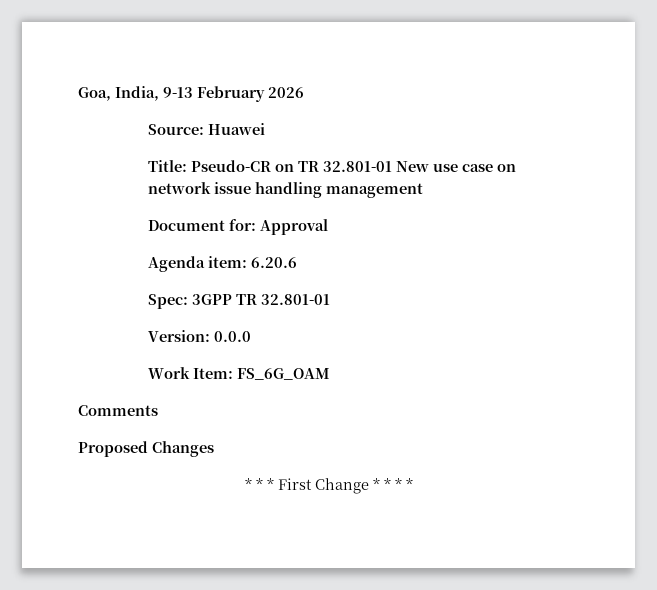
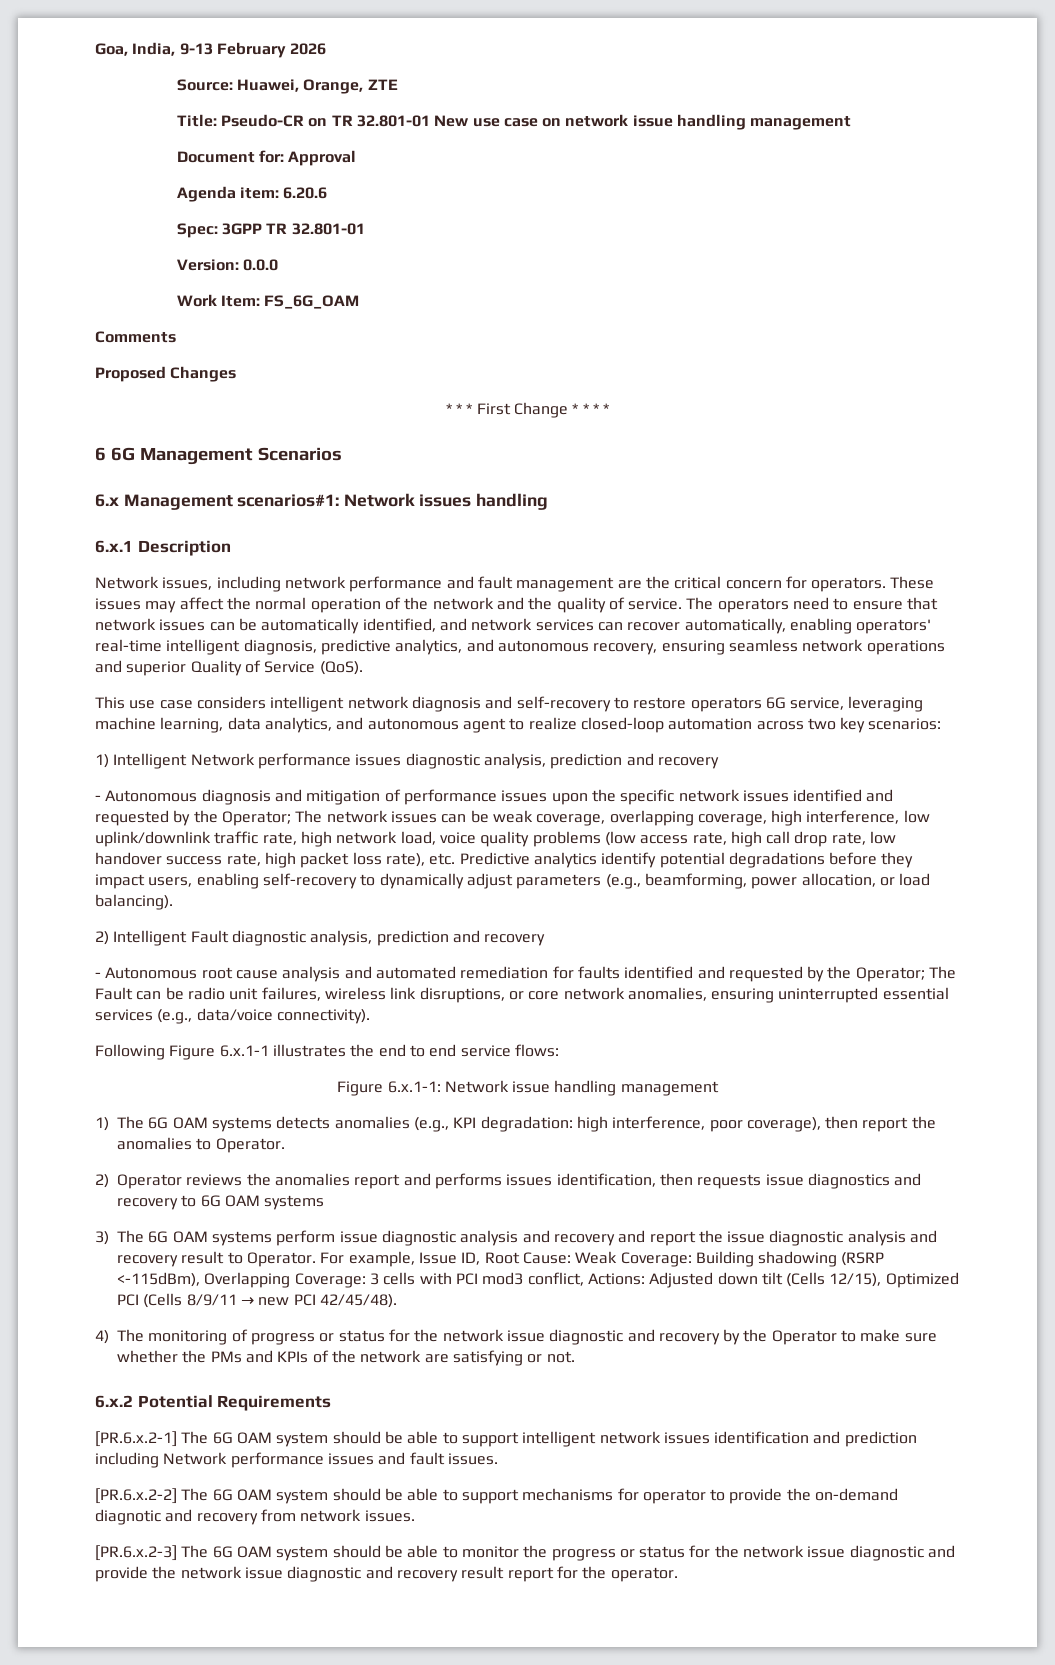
[208,123,266,135] Huawei -> [236,79,398,94] Huawei, Orange, ZTE
(413, 484) none -> [95,447,342,465] [95,493,548,510] [95,540,231,556] [95,576,935,592] [95,597,939,613] [95,618,932,634] [95,639,945,655] [95,660,363,676] [95,696,924,712] [95,717,942,733] [95,753,719,769] [95,789,894,805] [95,810,930,826] [95,831,897,847] [95,852,914,868] [95,873,931,889] [95,894,173,910] [95,930,546,946] [95,966,957,982] [95,987,949,1003] [95,1008,370,1024] [95,1044,559,1060] [337,1080,719,1096] [95,1116,936,1132] [117,1137,285,1153] [95,1173,922,1189] [117,1195,325,1210] [95,1230,938,1246] [117,1251,885,1267] [117,1272,959,1288] [117,1293,397,1308] [95,1329,937,1345] [117,1350,575,1366] [95,1395,332,1411] [95,1431,917,1447] [95,1452,498,1468] [95,1488,899,1504] [95,1509,415,1525] [95,1545,956,1561] [95,1566,678,1582] // 6 6G Management Scenarios // 6.x Management scenarios#1: Network issues handling // 6.x.1 Description // Network issues, including network performance and fault management are the critical concern for operators. These issues may affect the normal operation of the network and the quality of service. The operators need to ensure that network issues can be automatically identified, and network services can recover automatically, enabling operators' real-time intelligent diagnosis, predictive analytics, and autonomous recovery, ensuring seamless network operations and superior Quality of Service (QoS). // This use case considers intelligent network diagnosis and self-recovery to restore operators 6G service, leveraging machine learning, data analytics, and autonomous agent to realize closed-loop automation across two key scenarios: // 1) Intelligent Network performance issues diagnostic analysis, prediction and recovery // - Autonomous diagnosis and mitigation of performance issues upon the specific network issues identified and requested by the Operator; The network issues can be weak coverage, overlapping coverage, high interference, low uplink/downlink traffic rate, high network load, voice quality problems (low access rate, high call drop rate, low handover success rate, high packet loss rate), etc. Predictive analytics identify potential degradations before they impact users, enabling self-recovery to dynamically adjust parameters (e.g., beamforming, power allocation, or load balancing). // 2) Intelligent Fault diagnostic analysis, prediction and recovery // - Autonomous root cause analysis and automated remediation for faults identified and requested by the Operator; The Fault can be radio unit failures, wireless link disruptions, or core network anomalies, ensuring uninterrupted essential services (e.g., data/voice connectivity). // Following Figure 6.x.1-1 illustrates the end to end service flows: // Figure 6.x.1-1: Network issue handling management // 1) The 6G OAM systems detects anomalies (e.g., KPI degradation: high interference, poor coverage), then report the anomalies to Operator. // 2) Operator reviews the anomalies report and performs issues identification, then requests issue diagnostics and recovery to 6G OAM systems // 3) The 6G OAM systems perform issue diagnostic analysis and recovery and report the issue diagnostic analysis and recovery result to Operator. For example, Issue ID, Root Cause: Weak Coverage: Building shadowing (RSRP <-115dBm), Overlapping Coverage: 3 cells with PCI mod3 conflict, Actions: Adjusted down tilt (Cells 12/15), Optimized PCI (Cells 8/9/11 → new PCI 42/45/48). // 4) The monitoring of progress or status for the network issue diagnostic and recovery by the Operator to make sure whether the PMs and KPIs of the network are satisfying or not. // 6.x.2 Potential Requirements // [PR.6.x.2-1] The 6G OAM system should be able to support intelligent network issues identification and prediction including Network performance issues and fault issues. // [PR.6.x.2-2] The 6G OAM system should be able to support mechanisms for operator to provide the on-demand diagnotic and recovery from network issues. // [PR.6.x.2-3] The 6G OAM system should be able to monitor the progress or status for the network issue diagnostic and provide the network issue diagnostic and recovery result report for the operator.

